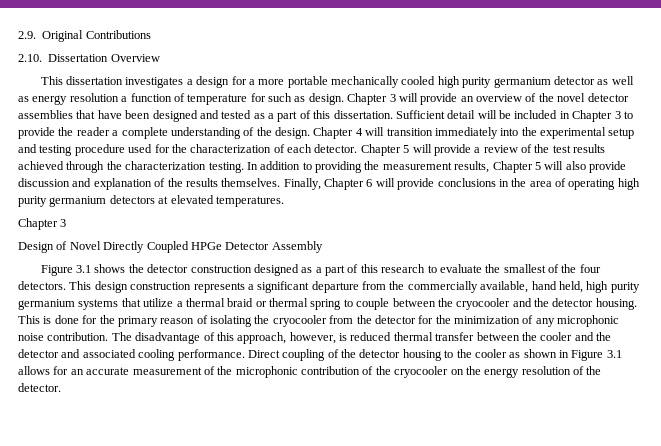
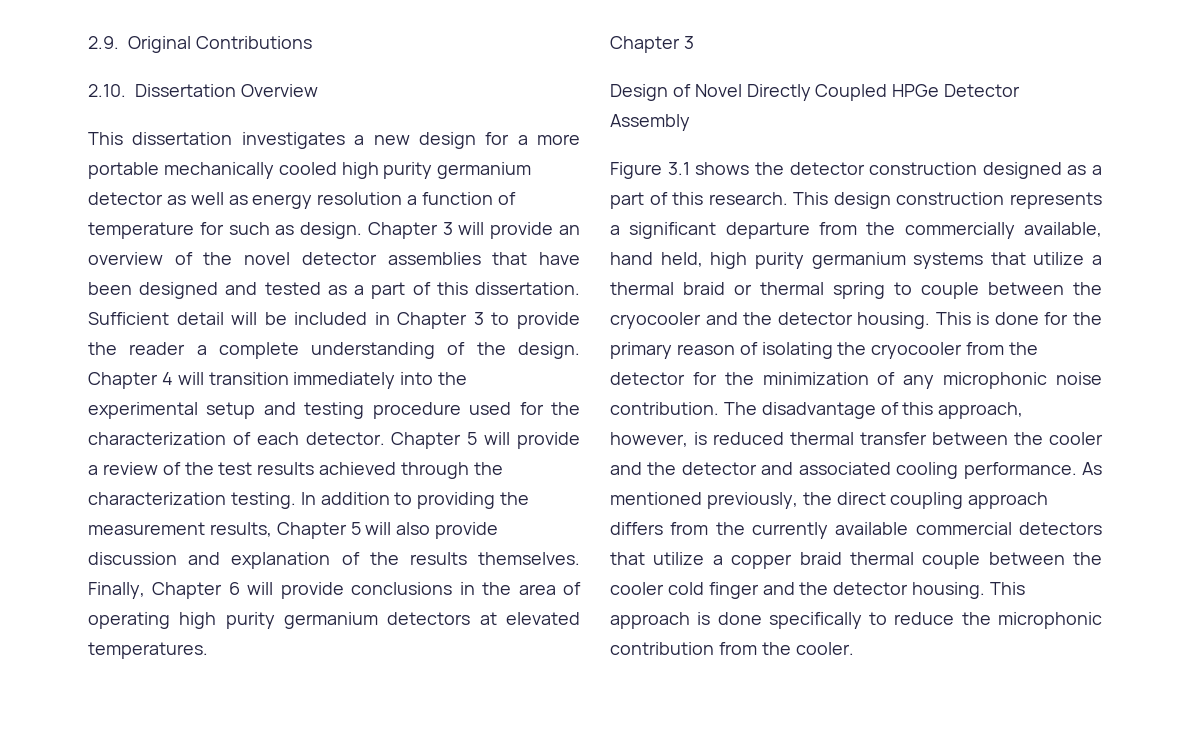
(193, 82) none -> [373,135,410,145] new
[381,264,601,273] [18,281,66,290] research to evaluate the smallest of the four detectors. -> [708,192,788,205] research.
[247,349,622,361] [18,366,602,378] [18,383,61,392] Direct coupling of the detector housing to the cooler as shown in Figure 3.1 allows for an accurate measurement of the microphonic contribution of the cryocooler on the energy resolution of the detector. -> [1082,462,1102,475] [610,492,1049,509] [610,522,1102,539] [610,552,1102,569] [610,582,1026,599] [610,612,1102,629] [610,642,854,655] As mentioned previously, the direct coupling approach differs from the currently available commercial detectors that utilize a copper braid thermal couple between the cooler cold finger and the detector housing. This approach is done specifically to reduce the microphonic contribution from the cooler.

